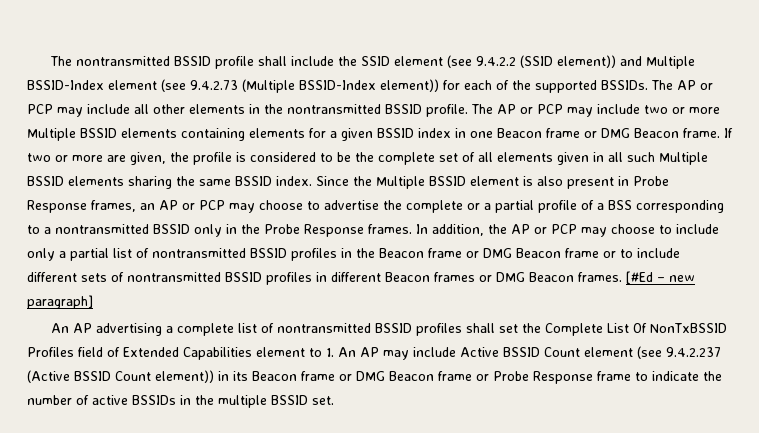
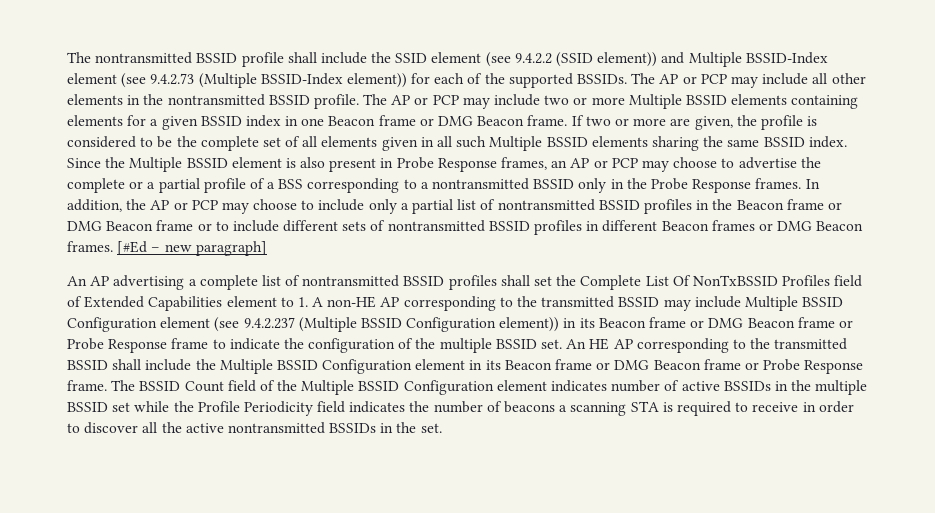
[338,346,721,360] [27,370,151,383] An AP may include Active BSSID Count element (see 9.4.2.237 (Active BSSID Count -> [312,296,844,311] [67,317,497,332] A non-HE AP corresponding to the transmitted BSSID may include Multiple BSSID Configuration element (see 9.4.2.237 (Multiple BSSID Configuration
(722, 376) none -> [308,338,848,353] [67,359,864,374] [67,380,608,395] configuration of the multiple BSSID set. An HE AP corresponding to the transmitted BSSID shall include the Multiple BSSID Configuration element in its Beacon frame or DMG Beacon frame or Probe Response frame. The BSSID Count field of the Multiple BSSID Configuration element indicates
(308, 400) none -> [112,401,854,416] [67,422,417,434] set while the Profile Periodicity field indicates the number of beacons a scanning STA is required to receive in order to discover all the active nontransmitted BSSIDs in the

